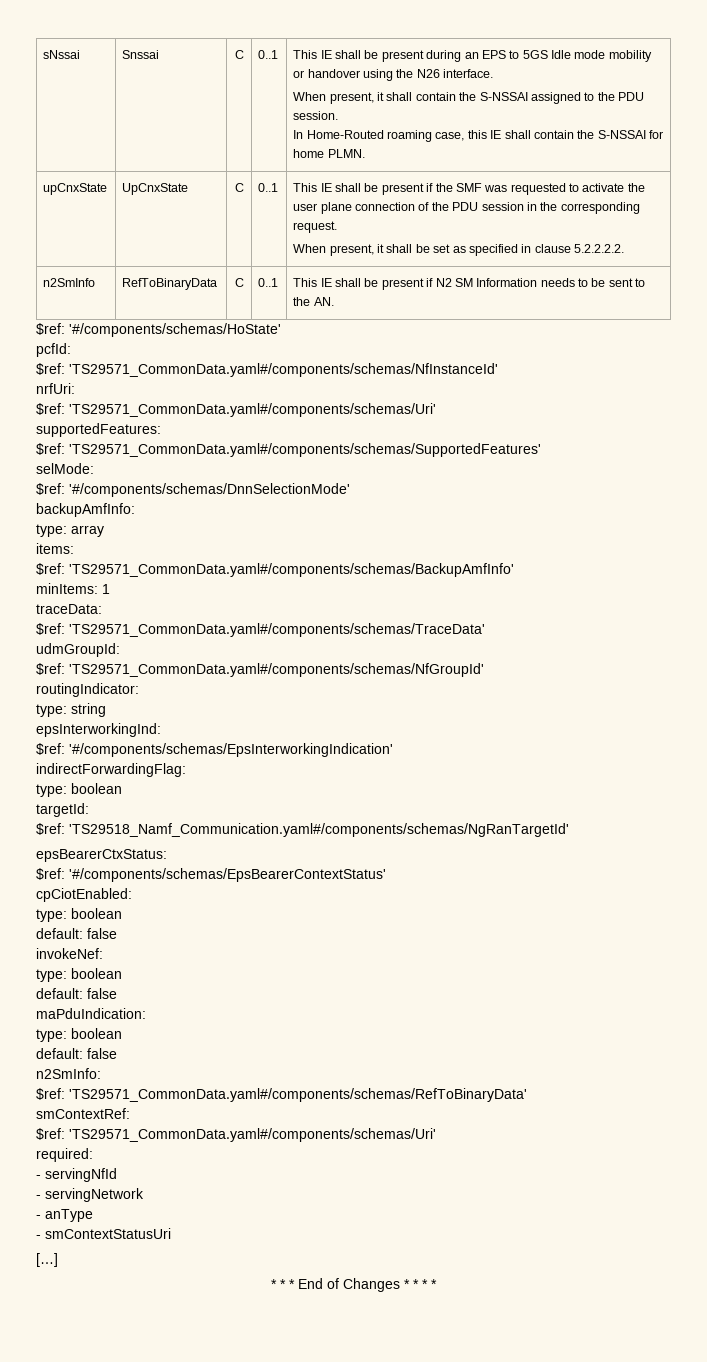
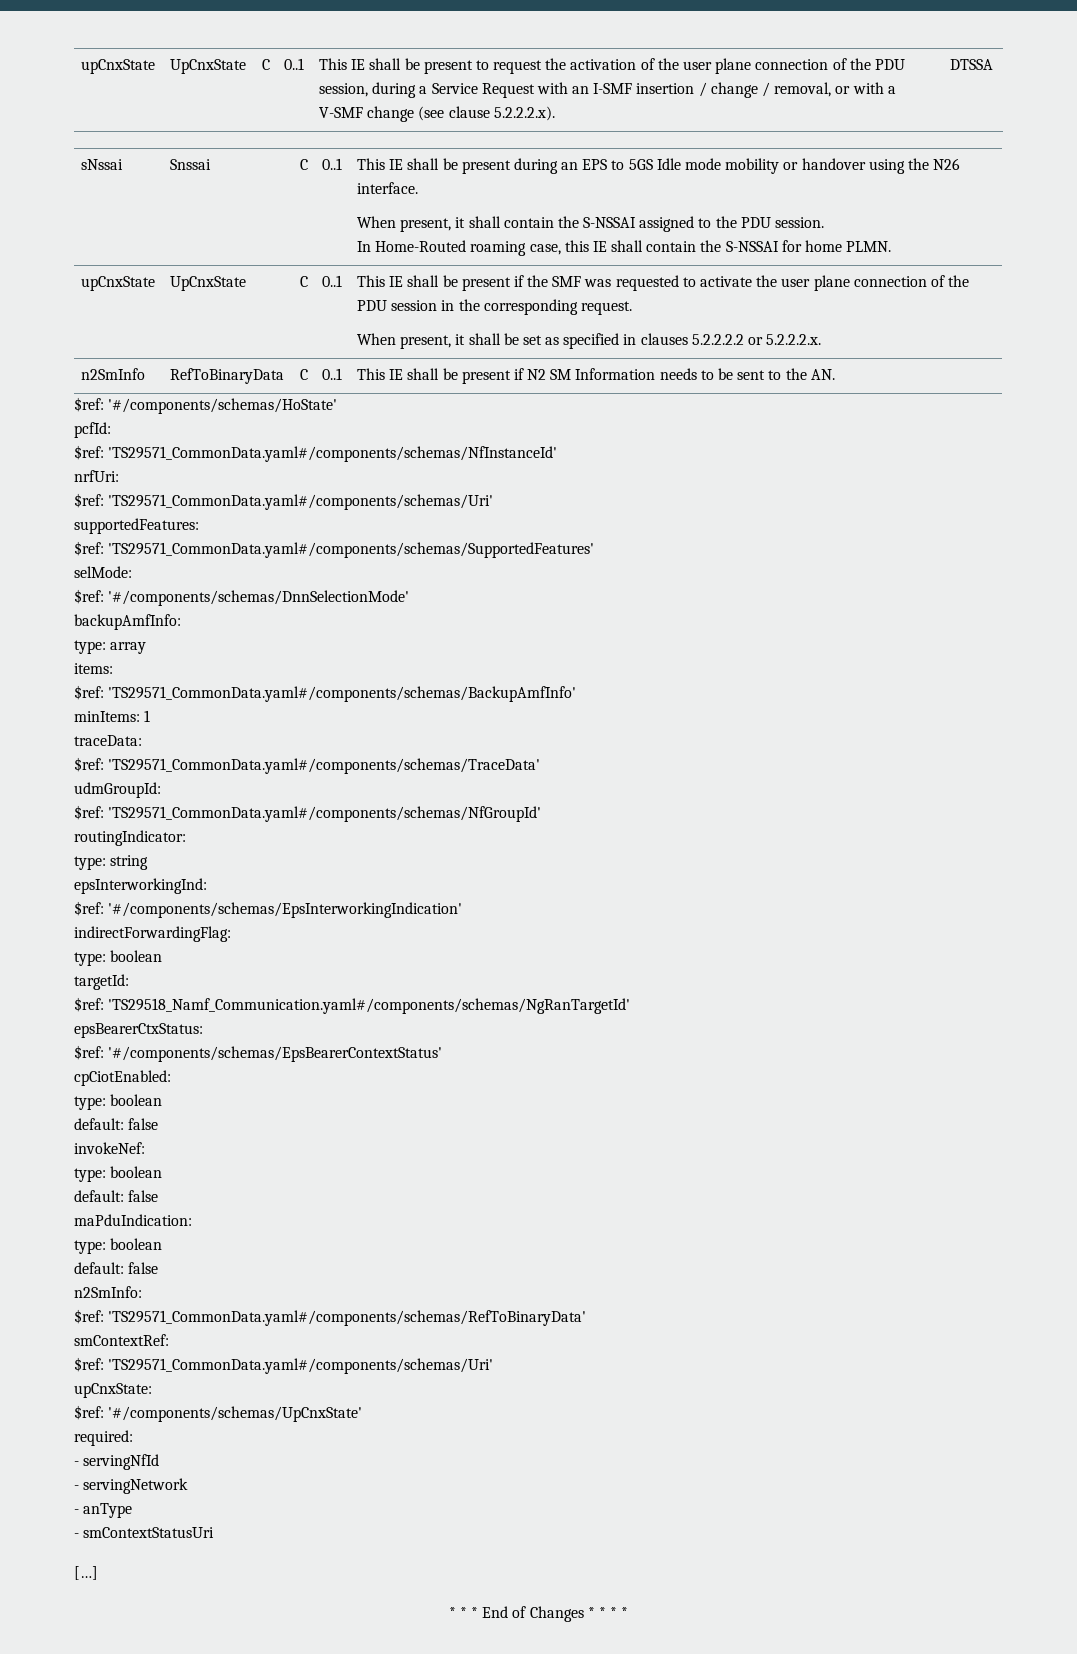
(43, 54) none -> [81,59,156,74] [170,59,247,74] [262,59,270,70] [284,58,305,70] [319,58,905,74] [319,82,896,98] [319,106,555,122] [950,59,994,70] upCnxState | UpCnxState | C | 0..1 | This IE shall be present to request the activation of the user plane connection of the PDU session, during a Service Request with an I-SMF insertion / change / removal, or with a V-SMF change (see clause 5.2.2.2.x). | DTSSA //
[534,244,625,253] clause 5.2.2.2.2. -> [640,333,822,345] clauses 5.2.2.2.2 or 5.2.2.2.x.
(436, 1135) none -> [74,1383,152,1398] [74,1405,363,1422] // upCnxState: // $ref: '#/components/schemas/UpCnxState'

